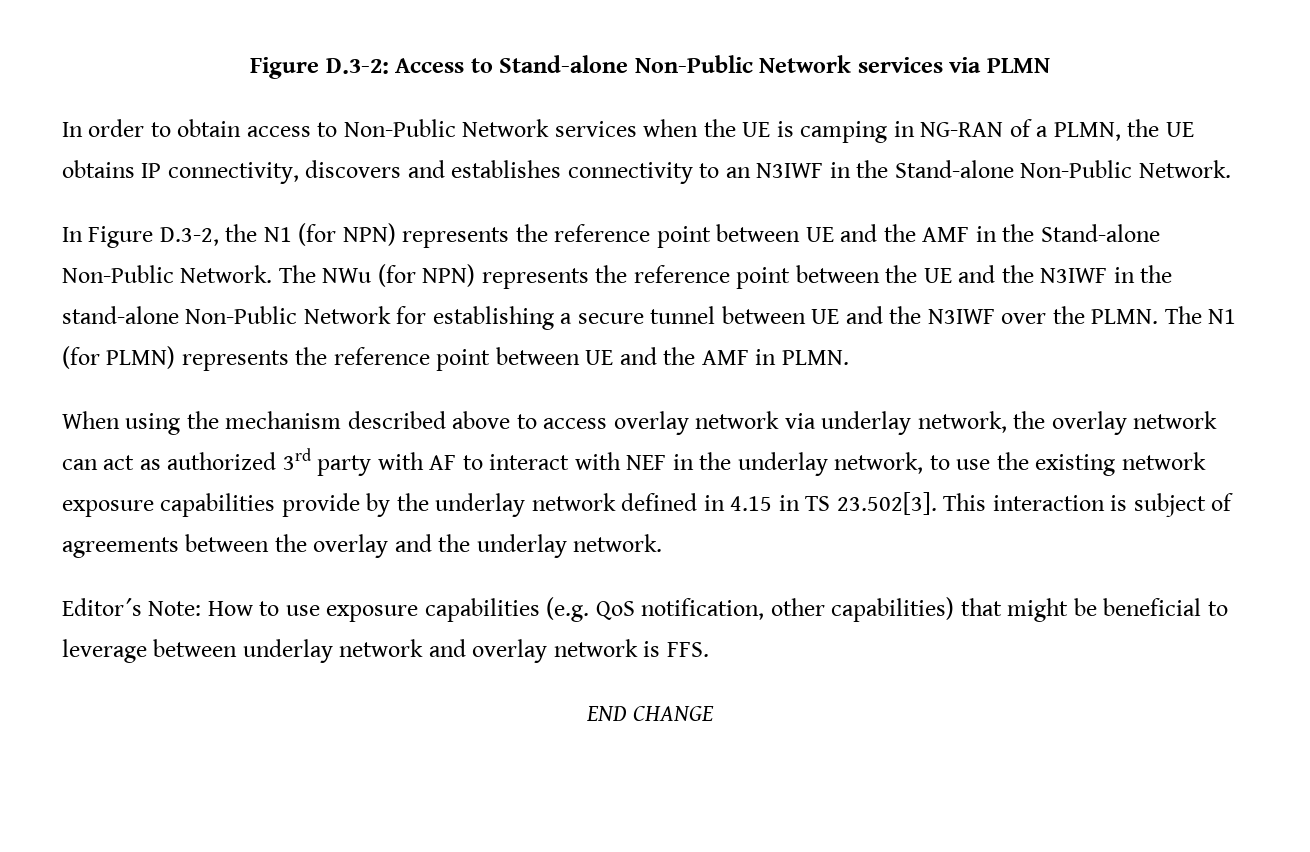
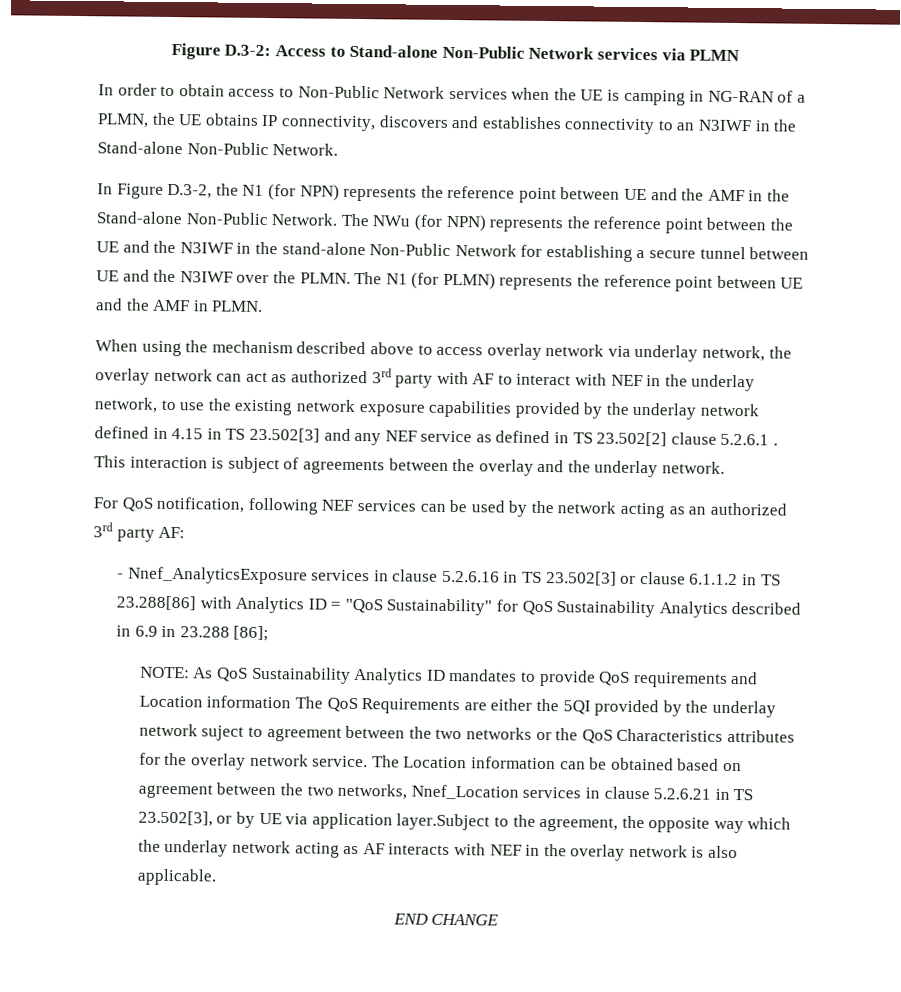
[281,493,360,517] provide -> [514,401,581,419] provided
[836,492,937,515] 23.502[3]. -> [248,427,779,447] 23.502[3] and any NEF service as defined in TS 23.502[2] clause 5.2.6.1 .
[62,597,1228,622] [62,639,466,663] Editor´s Note: How to use exposure capabilities (e.g. QoS notification, other capabilities) that might be beneficial to leverage between underlay network and -> [93,496,787,519] [93,522,186,542] [116,566,781,586] [115,595,802,618] [115,625,270,642] [139,666,759,688] [138,695,776,718] [138,723,795,744] [138,752,742,772] [137,782,754,801] [137,810,792,834] [137,839,567,858] For QoS notification, following NEF services can be used by the network acting as an authorized 3rd party AF: // - Nnef_AnalyticsExposure services in clause 5.2.6.16 in TS 23.502[3] or clause 6.1.1.2 in TS 23.288[86] with Analytics ID = "QoS Sustainability" for QoS Sustainability Analytics described in 6.9 in 23.288 [86]; // NOTE: As QoS Sustainability Analytics ID mandates to provide QoS requirements and Location information The QoS Requirements are either the 5QI provided by the underlay network suject to agreement between the two networks or the QoS Characteristics attributes for the overlay network service. The Location information can be obtained based on agreement between the two networks, Nnef_Location services in clause 5.2.6.21 in TS 23.502[3], or by UE via application layer.Subject to the agreement, the opposite way which the underlay network acting as AF interacts with NEF in the
[666,642,709,657] FFS. -> [708,845,739,859] [136,868,217,886] also applicable.

